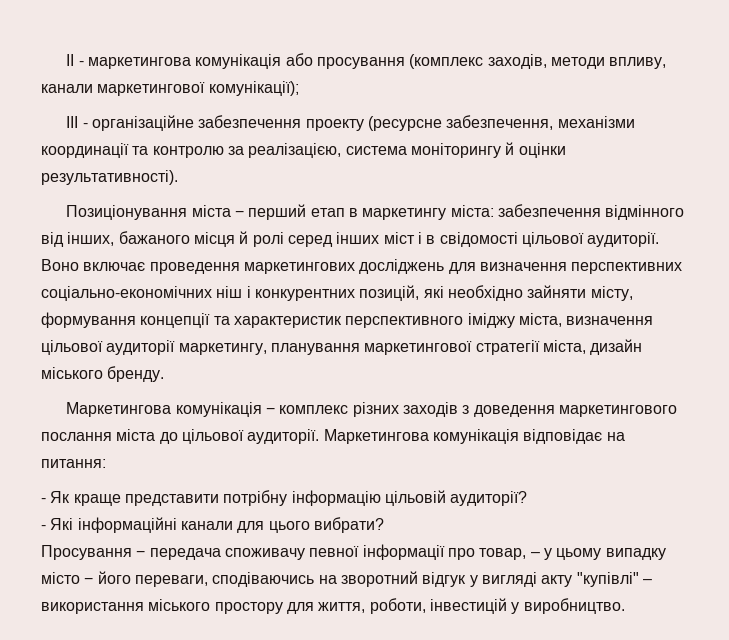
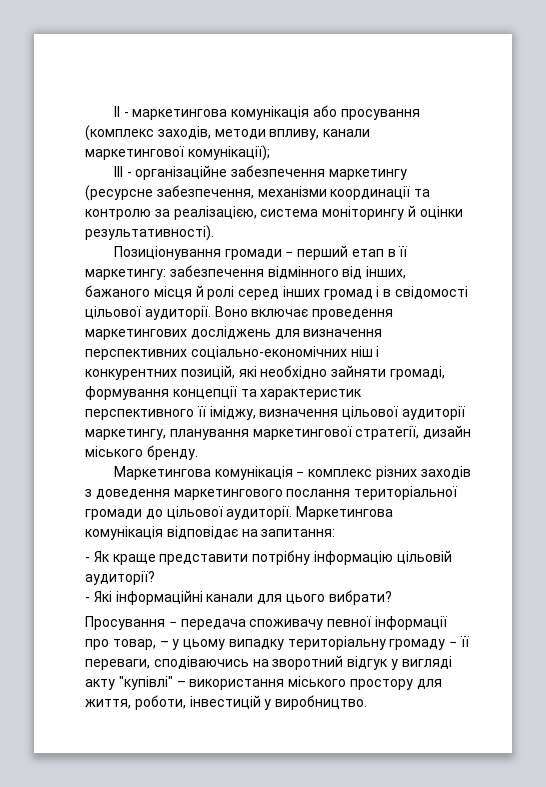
[305,119,364,131] проекту -> [328,169,407,180] маркетингу
[191,205,231,217] міста -> [224,249,282,260] громади
[362,205,494,220] маркетингу міста: -> [398,246,409,257] [85,269,166,280] її маркетингу:
[383,232,415,244] міст -> [323,289,373,300] громад
[590,286,633,301] місту, -> [389,366,445,380] громаді,
[467,313,562,328] іміджу міста, -> [196,406,256,420] її іміджу,
[475,340,586,355] стратегії міста, -> [355,426,420,440] стратегії,
[116,429,156,441] міста -> [354,486,459,500] [85,509,142,520] територіальної громади
[41,459,106,468] питання: -> [261,529,336,537] запитання:
[41,571,131,584] місто − його -> [287,636,471,650] територіальну громаду − її

